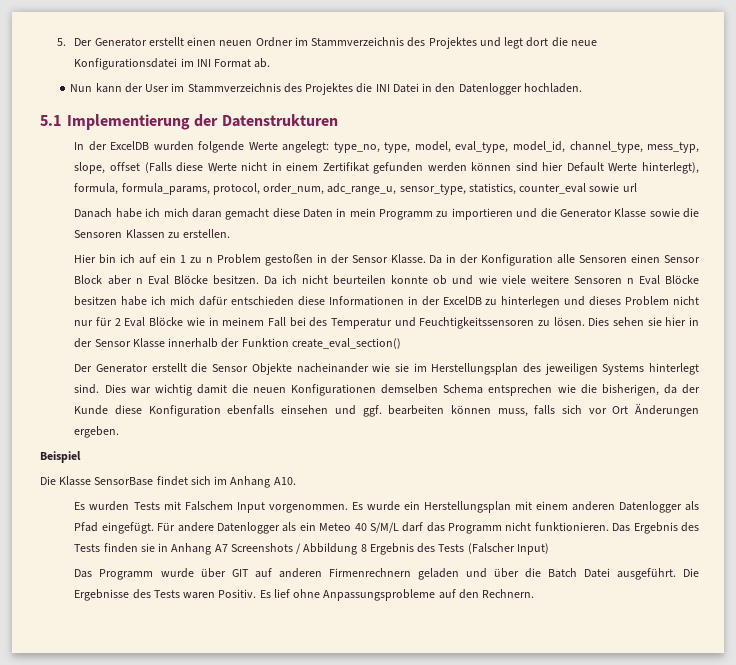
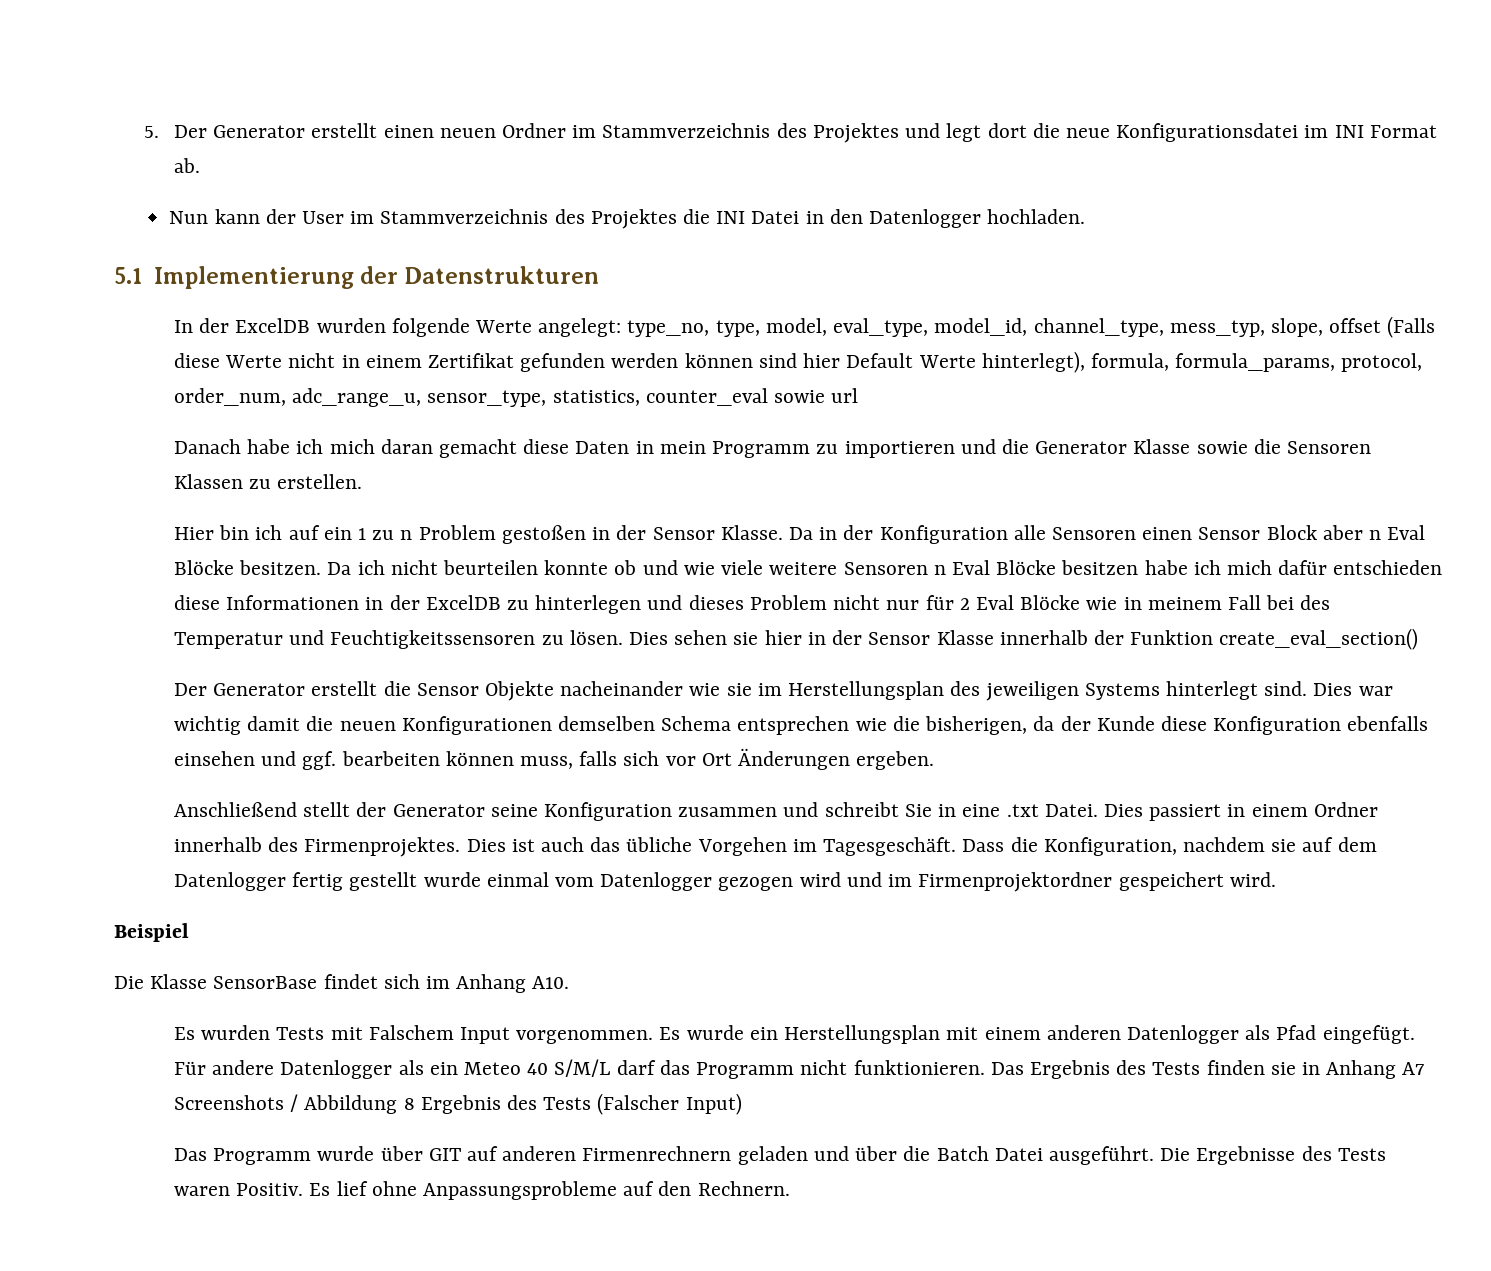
(120, 432) none -> [174,802,1378,821] [174,837,1377,857] [174,872,1276,892] // Anschließend stellt der Generator seine Konfiguration zusammen und schreibt Sie in eine .txt Datei. Dies passiert in einem Ordner innerhalb des Firmenprojektes. Dies ist auch das übliche Vorgehen im Tagesgeschäft. Dass die Konfiguration, nachdem sie auf dem Datenlogger fertig gestellt wurde einmal vom Datenlogger gezogen wird und im Firmenprojektordner gespeichert wird.

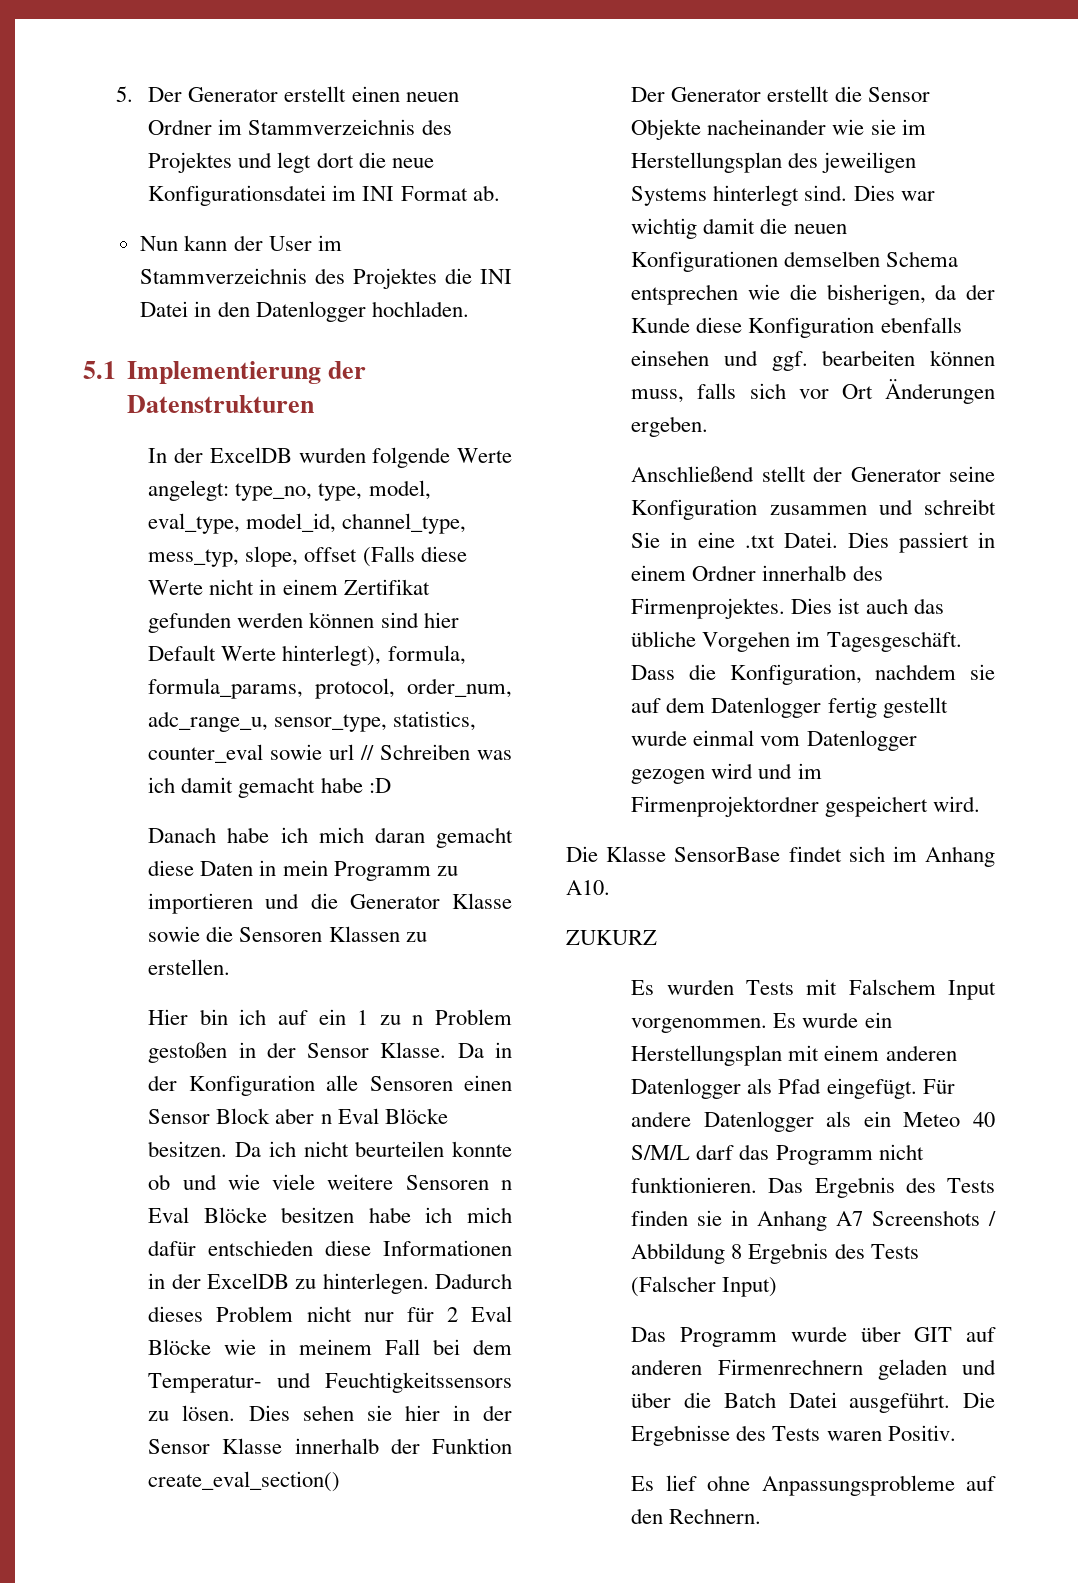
(859, 395) none -> [360,744,512,760] [148,777,391,798] // Schreiben was ich damit gemacht habe :D
[535,595,683,614] hinterlegen und -> [322,1273,512,1294] hinterlegen. Dadurch
[1300,595,1331,610] [174,630,536,649] des Temperatur und Feuchtigkeitssensoren -> [473,1339,512,1355] [148,1372,512,1393] dem Temperatur- und Feuchtigkeitssensors
[114,923,189,942] // Beispiel -> (981, 804) none
(570, 982) none -> [566,930,657,945] // ZUKURZ
(304, 1189) none -> (956, 1433) //

